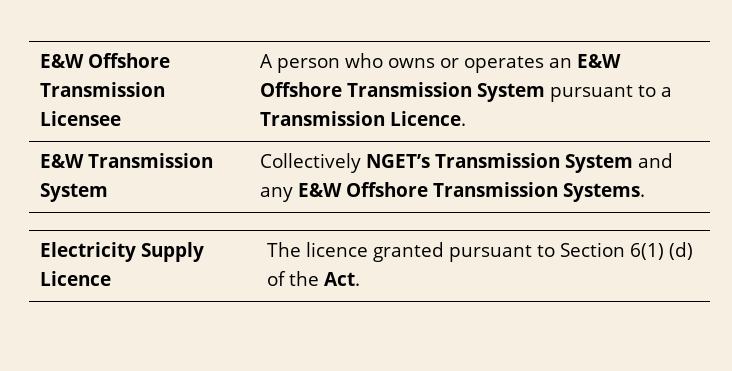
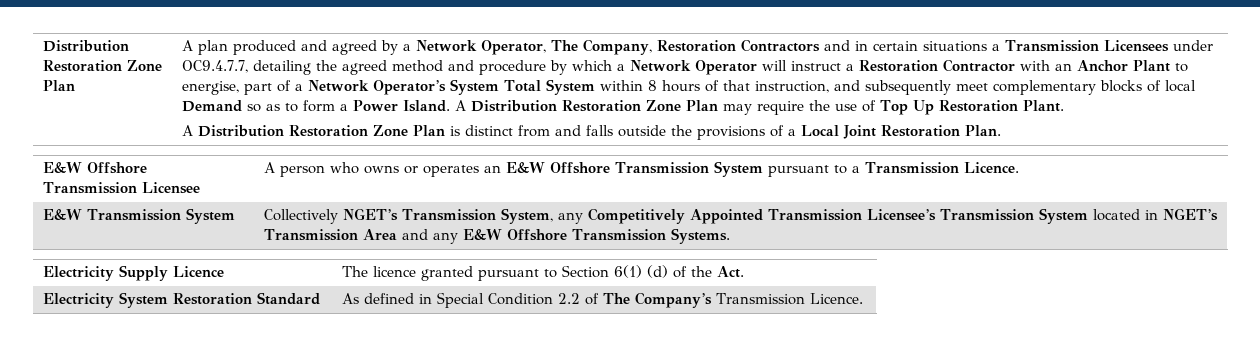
(40, 61) none -> [43,40,130,52] [43,60,163,72] [43,80,76,91] [182,39,1214,55] [182,59,1189,75] [182,79,1197,95] [182,100,1065,115] [182,125,1002,140] Distribution Restoration Zone Plan | A plan produced and agreed by a Network Operator, The Company, Restoration Contractors and in certain situations a Transmission Licensees under OC9.4.7.7, detailing the agreed method and procedure by which a Network Operator will instruct a Restoration Contractor with an Anchor Plant to energise, part of a Network Operator’s System Total System within 8 hours of that instruction, and subsequently meet complementary blocks of local Demand so as to form a Power Island. A Distribution Restoration Zone Plan may require the use of Top Up Restoration Plant. // A Distribution Restoration Zone Plan is distinct from and falls outside the provisions of a Local Joint Restoration Plan. //
[565,154,634,173] System -> [501,208,1219,224] [264,229,398,241] System, any Competitively Appointed Transmission Licensee’s Transmission System located in NGET’s Transmission Area
(361, 279) none -> [43,292,321,308] [342,292,864,308] // Electricity System Restoration Standard | As defined in Special Condition 2.2 of The Company’s Transmission Licence.

